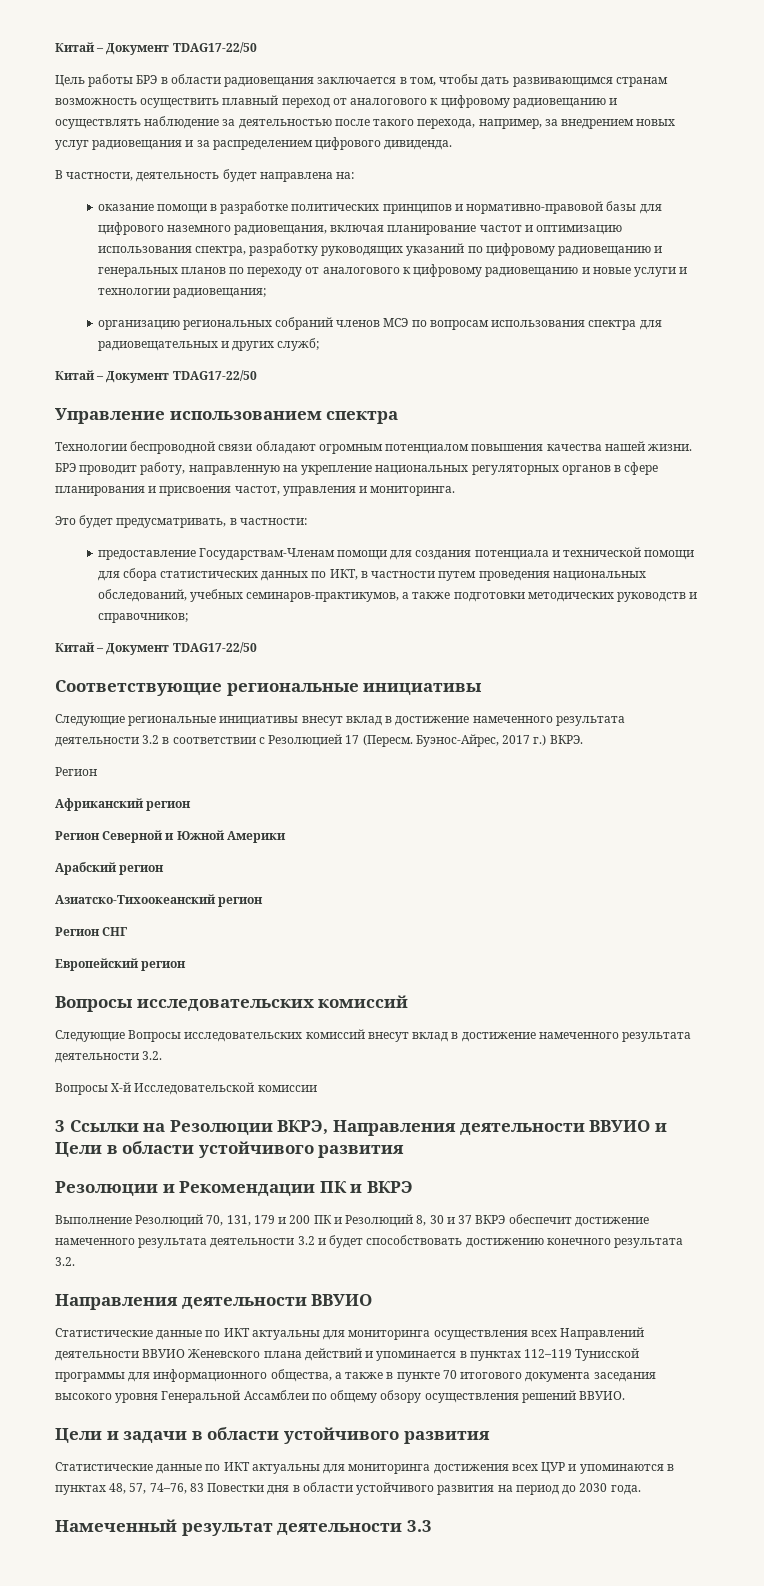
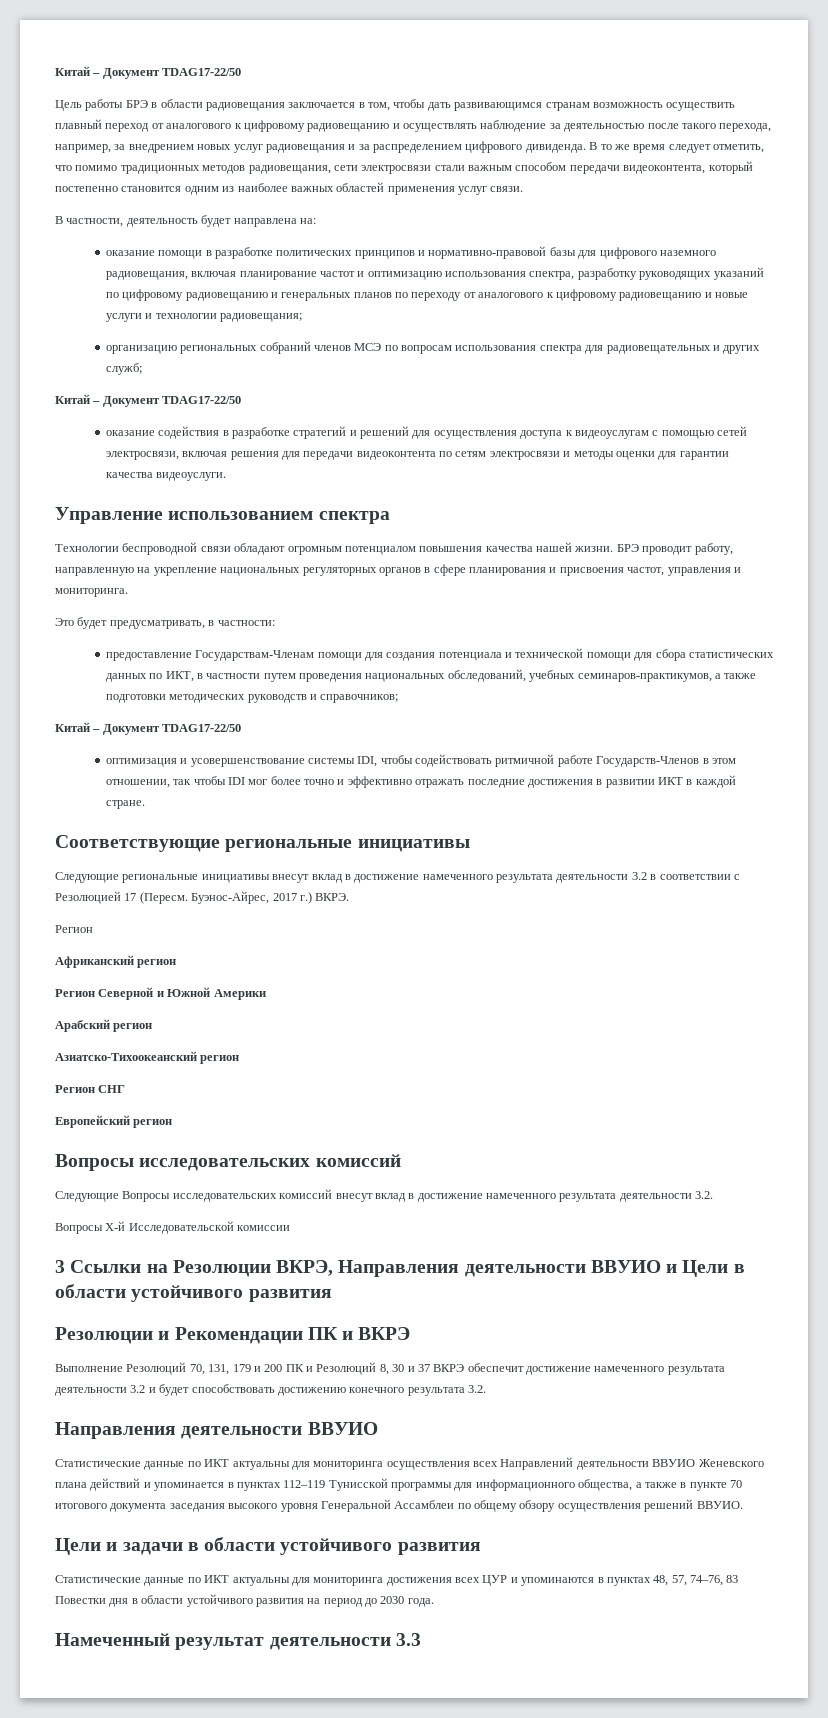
(453, 145) none -> [589,142,764,153] [55,161,753,174] [55,182,524,195] В то же время следует отметить, что помимо традиционных методов радиовещания, сети электросвязи стали важным способом передачи видеоконтента, который постепенно становится одним из наиболее важных областей применения услуг связи.
(257, 375) none -> [105,426,748,439] [105,451,729,460] [105,472,227,481] // оказание содействия в разработке стратегий и решений для осуществления доступа к видеоуслугам с помощью сетей электросвязи, включая решения для передачи видеоконтента по сетям электросвязи и методы оценки для гарантии качества видеоуслуги.
(257, 647) none -> [105,754,736,767] [105,775,736,788] [105,800,145,809] // оптимизация и усовершенствование системы IDI, чтобы содействовать ритмичной работе Государств-Членов в этом отношении, так чтобы IDI мог более точно и эффективно отражать последние достижения в развитии ИКТ в каждой стране.

